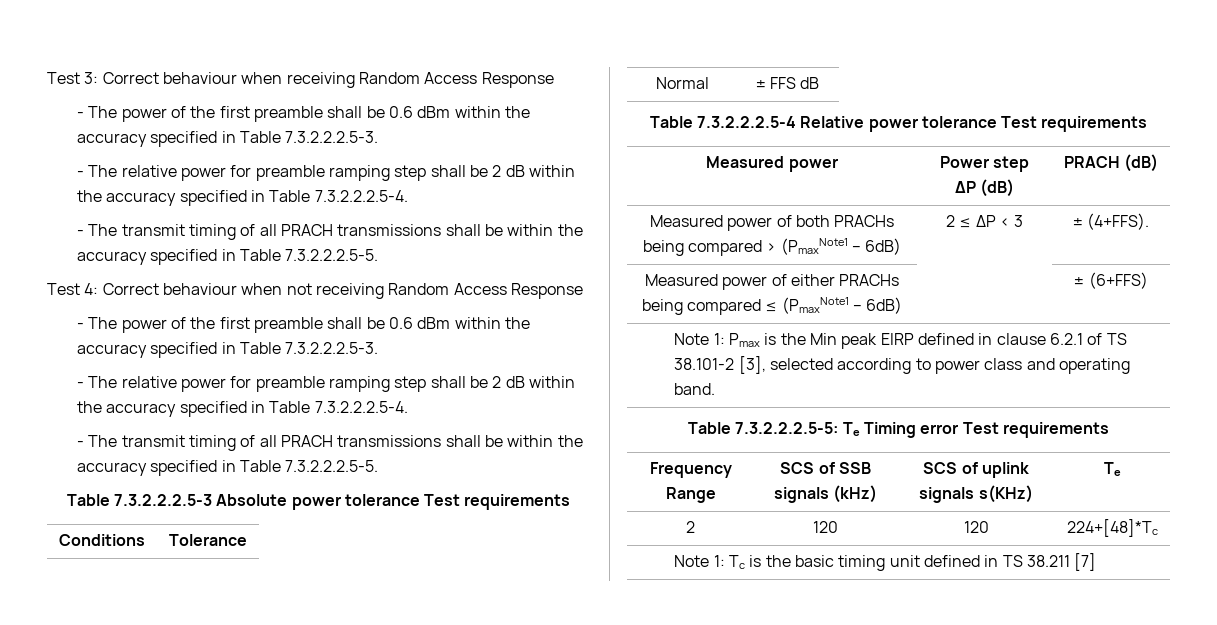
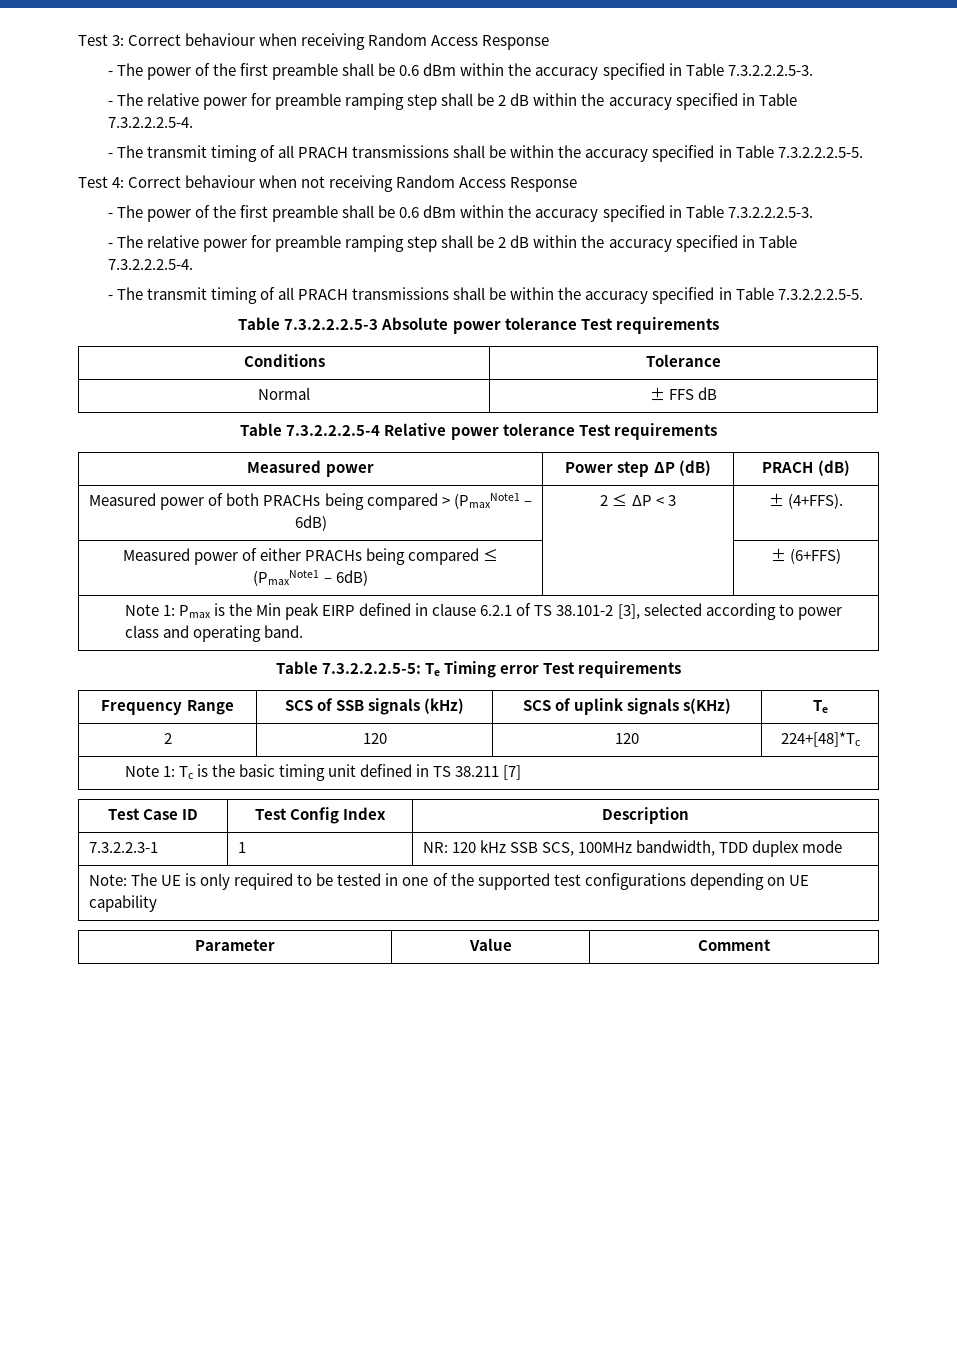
(1097, 562) none -> [107,808,199,820] [254,807,387,824] [602,807,689,824] [88,842,158,853] [237,842,246,853] [422,840,843,857] [88,873,809,890] [88,895,157,912] [195,939,275,951] [468,938,512,951] [698,939,771,951] // Test Case ID | Test Config Index | Description // 7.3.2.2.3-1 | 1 | NR: 120 kHz SSB SCS, 100MHz bandwidth, TDD duplex mode // Note: The UE is only required to be tested in one of the supported test configurations depending on UE capability // Parameter | Value | Comment

